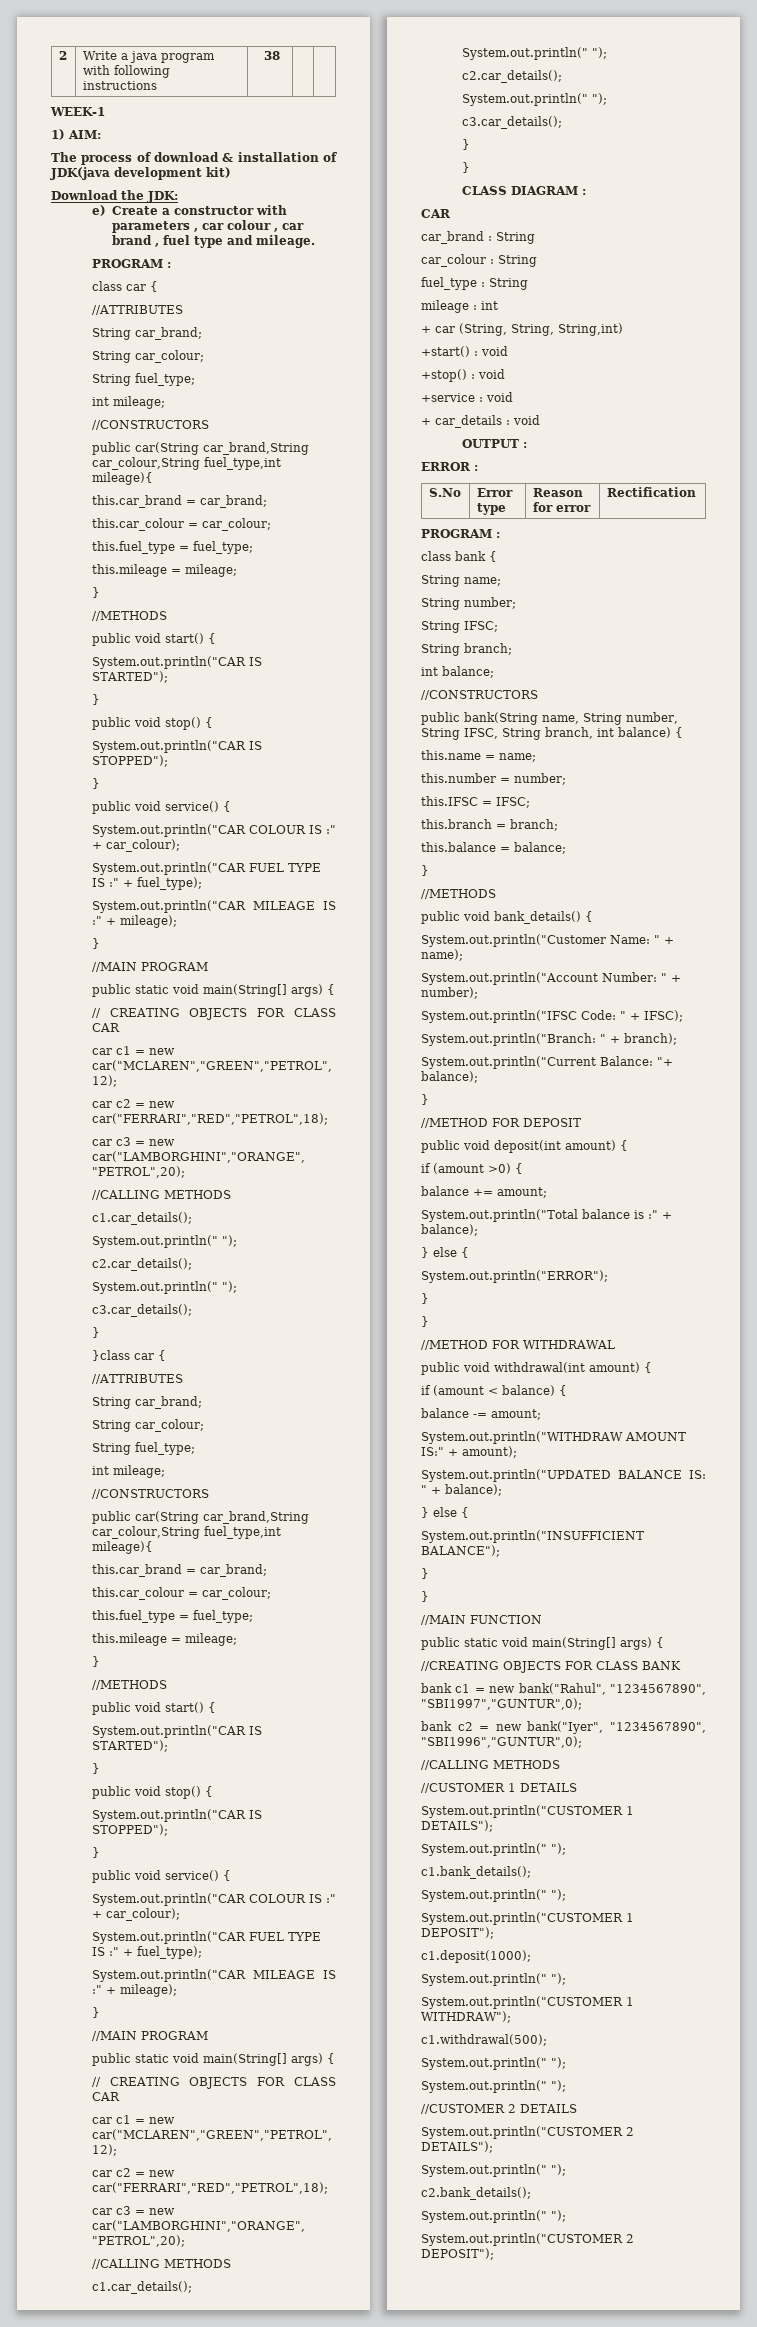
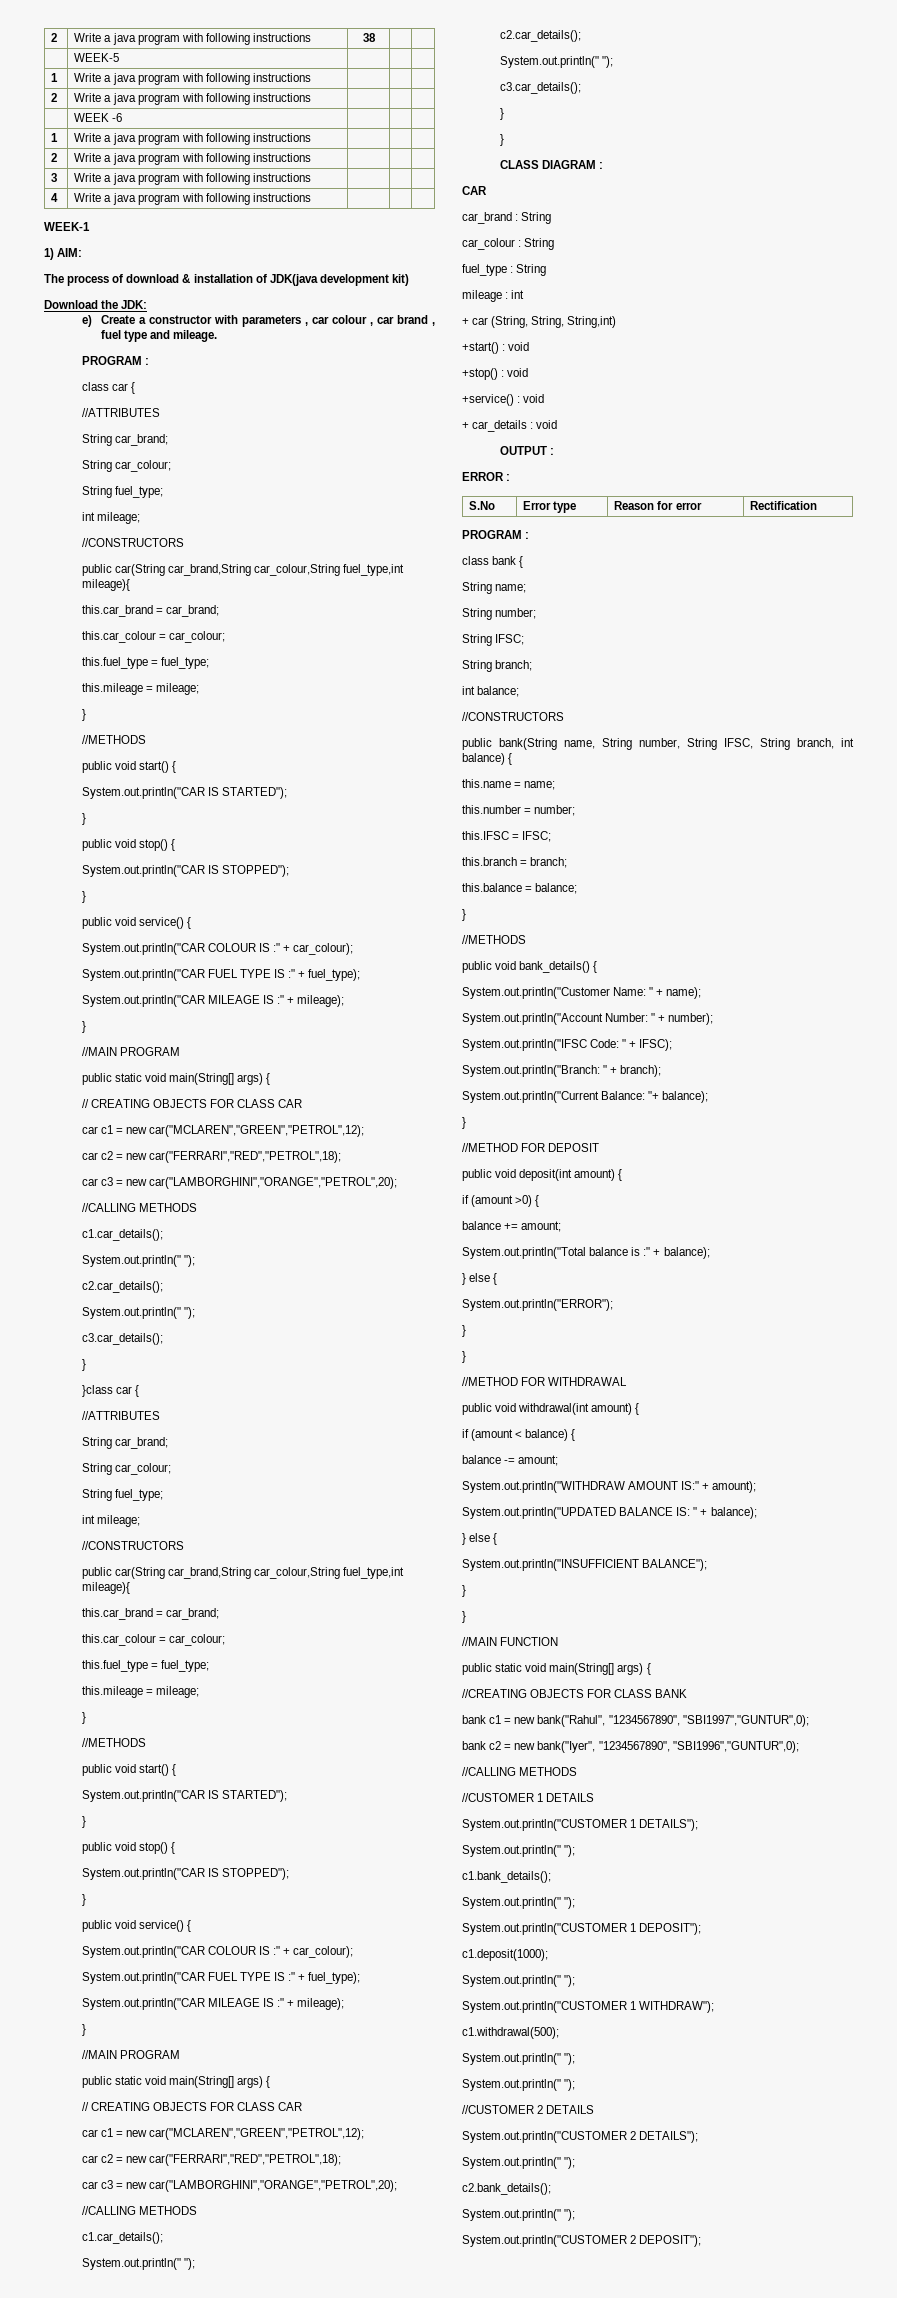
(280, 55) none -> [74,53,120,62] [51,73,59,82] [74,73,311,85] [51,93,58,102] [74,93,311,105] [74,113,123,122] [51,133,59,142] [74,133,311,145] [51,153,58,162] [74,153,311,165] [51,173,58,182] [74,173,311,185] [51,193,59,202] [74,193,311,205] // | WEEK-5 | | | // 1 | Write a java program with following instructions | | | // 2 | Write a java program with following instructions | | | // | WEEK -6 | | | // 1 | Write a java program with following instructions | | | // 2 | Write a java program with following instructions | | | // 3 | Write a java program with following instructions | | | // 4 | Write a java program with following instructions | | |
[421,393,475,402] +service -> [462,394,514,406] +service()

